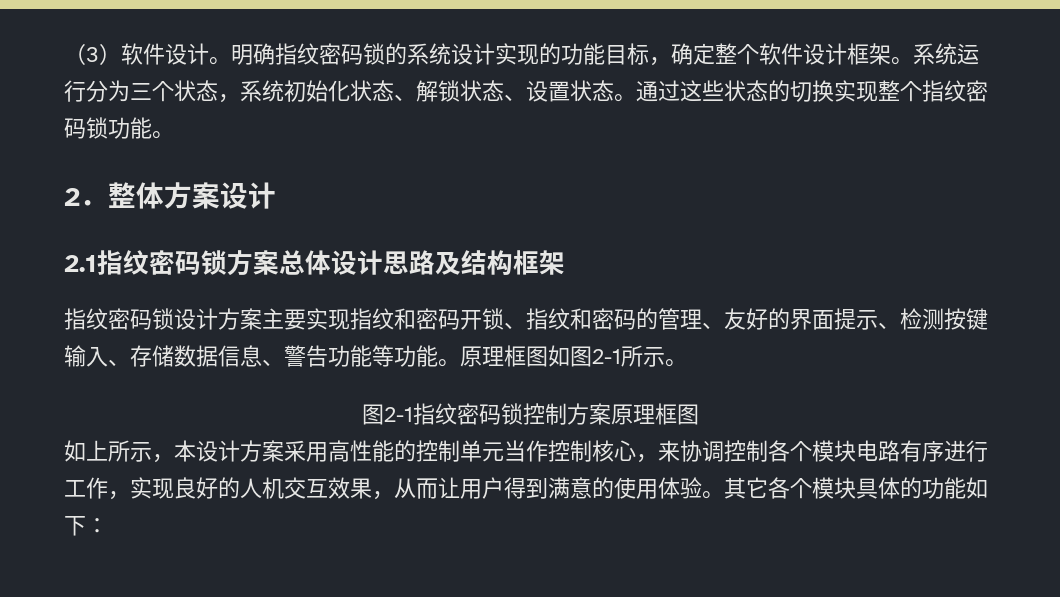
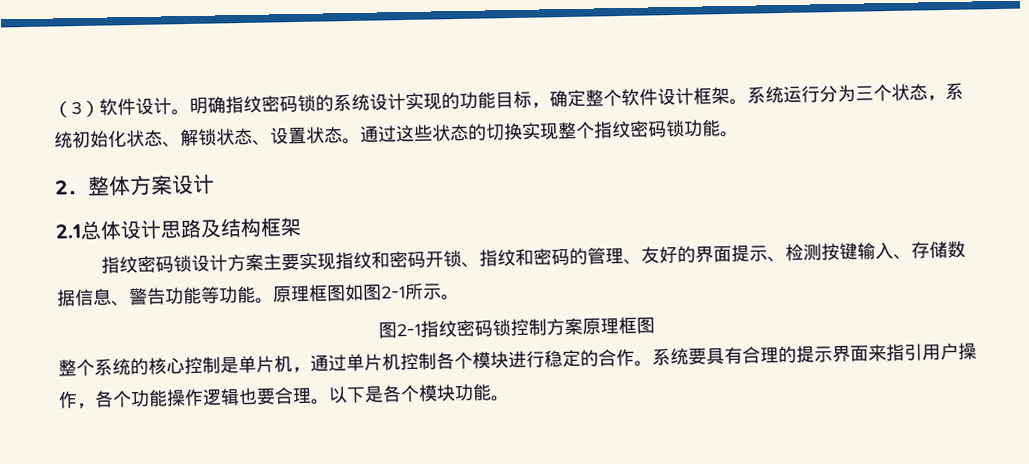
[97,250,279,276] 指纹密码锁方案 -> (82, 231) none
[64,440,988,463] [64,477,988,500] [64,516,108,536] 如上所示，本设计方案采用高性能的控制单元当作控制核心，来协调控制各个模块电路有序进行工作，实现良好的人机交互效果，从而让用户得到满意的使用体验。其它各个模块具体的功能如下： -> [58,342,977,377] [58,383,510,410] 整个系统的核心控制是单片机，通过单片机控制各个模块进行稳定的合作。系统要具有合理的提示界面来指引用户操作，各个功能操作逻辑也要合理。以下是各个模块功能。

